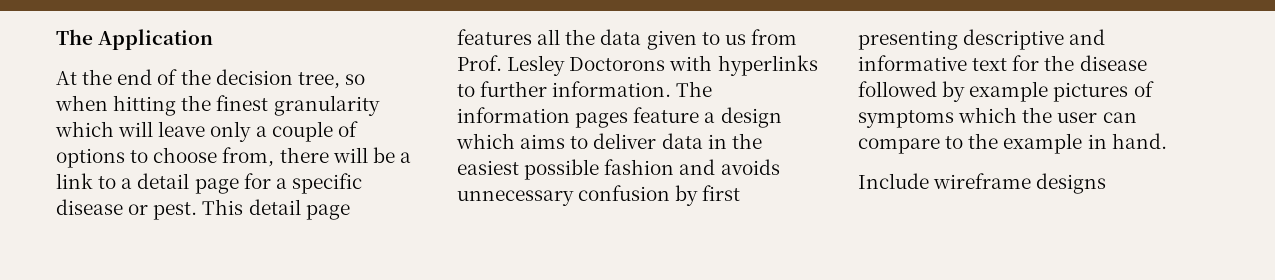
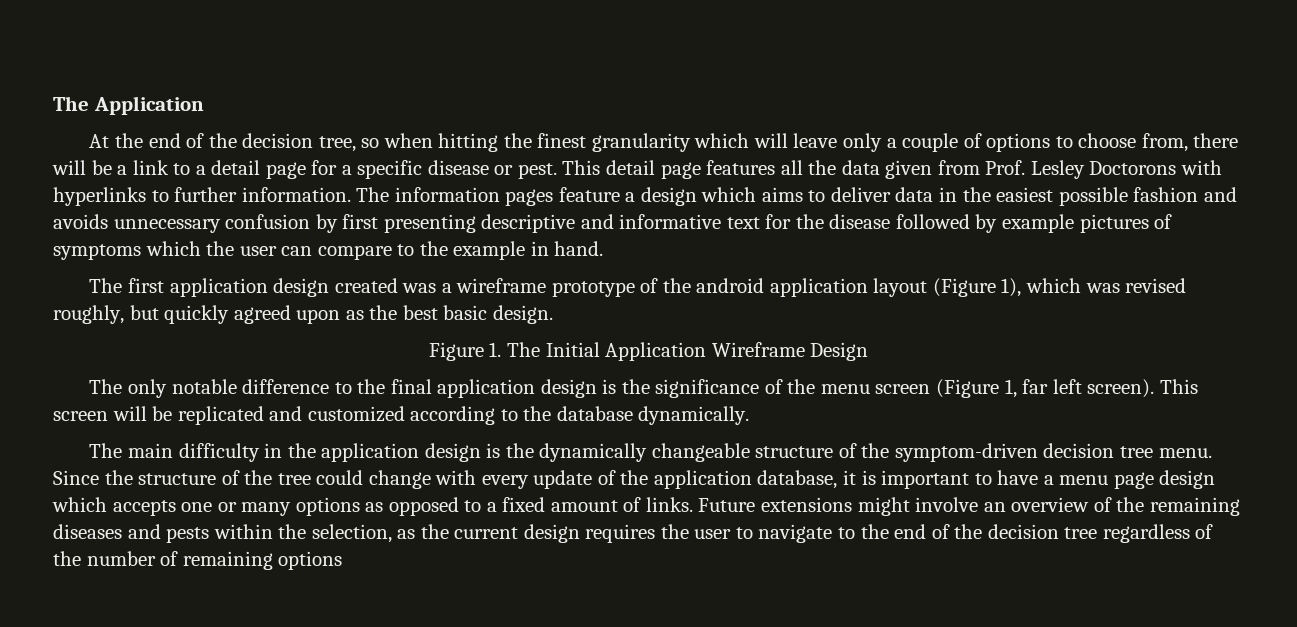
[701,32,746,45] to us -> (933, 169) none
[858,173,1107,194] Include wireframe designs -> [89,278,1187,297] [53,305,553,324] [428,342,869,361] [89,379,1198,398] [53,406,750,425] [89,443,1212,462] [53,470,1216,489] [52,497,1240,516] [53,524,1214,543] [53,551,343,570] The first application design created was a wireframe prototype of the android application layout (Figure 1), which was revised roughly, but quickly agreed upon as the best basic design. // Figure 1. The Initial Application Wireframe Design // The only notable difference to the final application design is the significance of the menu screen (Figure 1, far left screen). This screen will be replicated and customized according to the database dynamically. // The main difficulty in the application design is the dynamically changeable structure of the symptom-driven decision tree menu. Since the structure of the tree could change with every update of the application database, it is important to have a menu page design which accepts one or many options as opposed to a fixed amount of links. Future extensions might involve an overview of the remaining diseases and pests within the selection, as the current design requires the user to navigate to the end of the decision tree regardless of the number of remaining options

